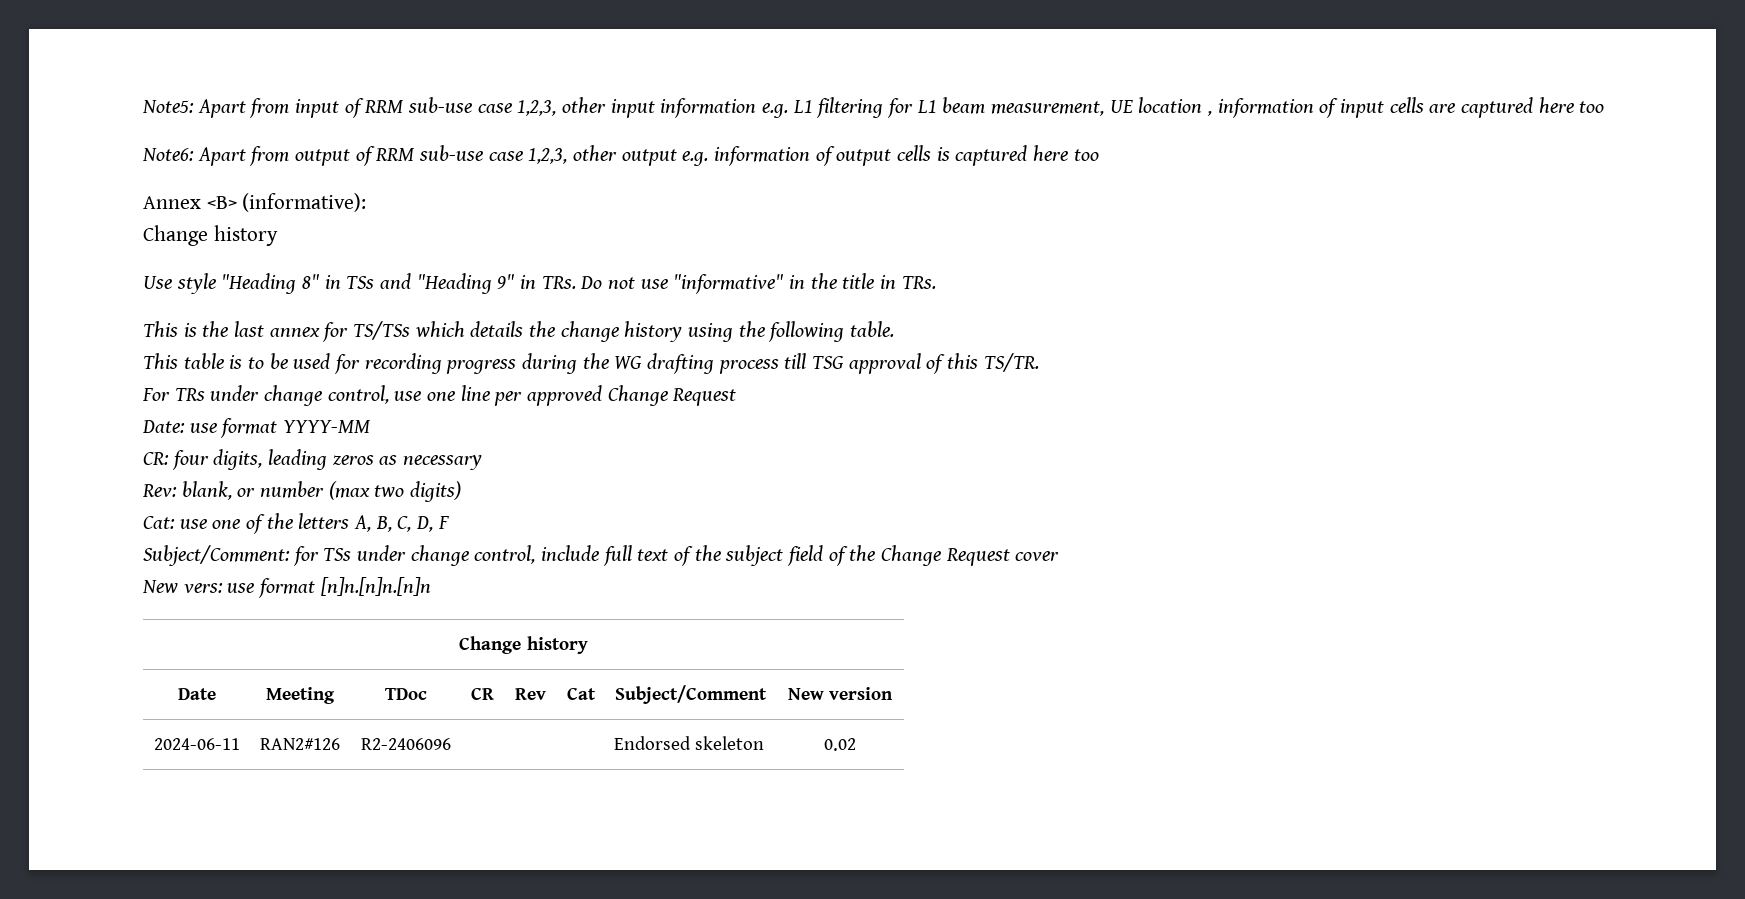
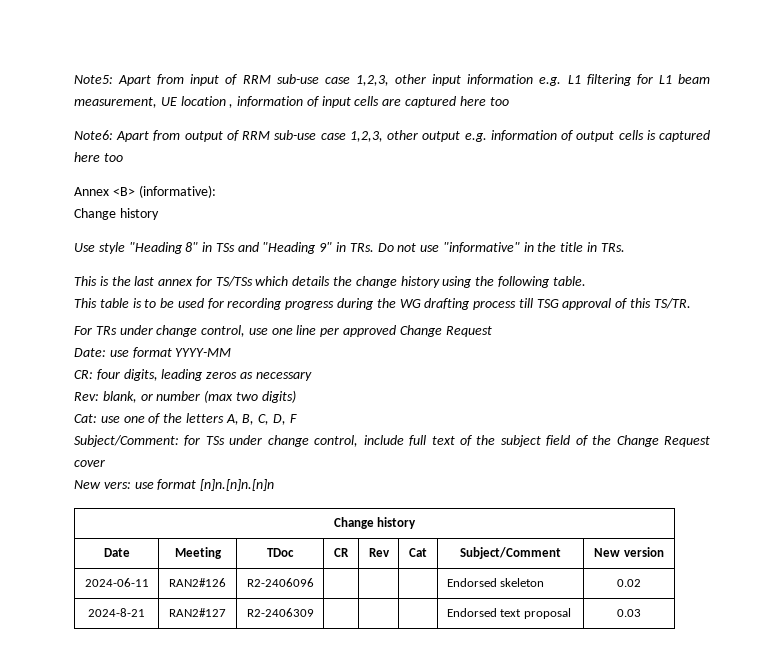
(856, 744) none -> [88,608,145,617] [169,608,226,617] [246,608,314,617] [446,608,571,619] [617,609,642,617] // 2024-8-21 | RAN2#127 | R2-2406309 | | | | Endorsed text proposal | 0.03

